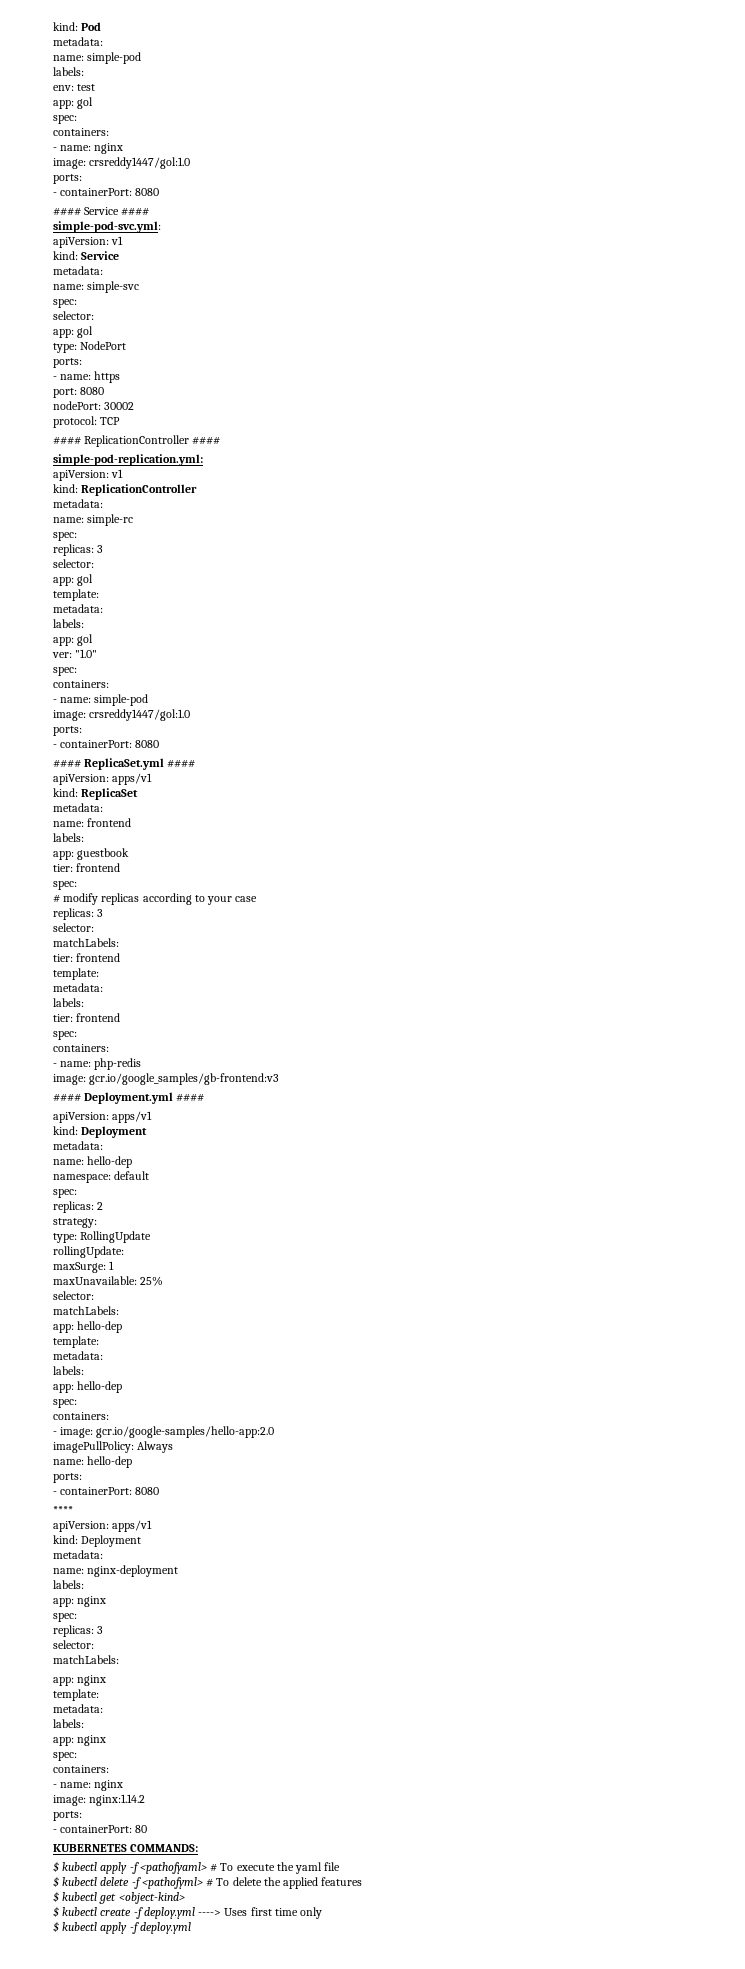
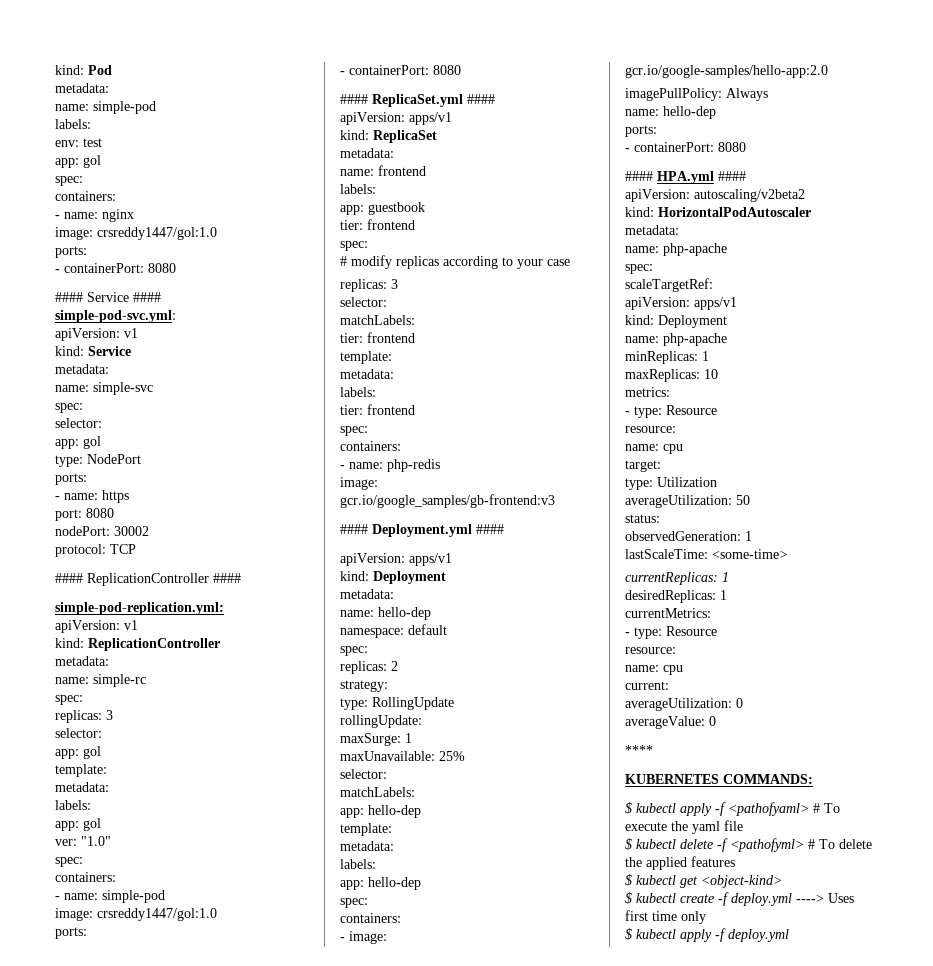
[53,1506,73,1514] [53,1520,153,1532] [53,1535,142,1547] [53,1550,103,1559] [53,1565,179,1577] [53,1580,84,1589] [53,1596,107,1607] [53,1613,77,1622] [53,1625,104,1637] [53,1640,94,1649] [53,1655,119,1664] [53,1675,107,1686] [53,1689,99,1701] [53,1704,103,1713] [53,1719,84,1728] [53,1735,107,1746] [53,1752,77,1761] [53,1765,109,1773] [53,1780,124,1791] [53,1794,146,1806] [53,1811,82,1821] [53,1825,148,1833] **** // apiVersion: apps/v1 // kind: Deployment // metadata: // name: nginx-deployment // labels: // app: nginx // spec: // replicas: 3 // selector: // matchLabels: // app: nginx // template: // metadata: // labels: // app: nginx // spec: // containers: // - name: nginx // image: nginx:1.14.2 // ports: // - containerPort: 80 -> [625,171,746,184] [625,189,805,202] [625,207,811,217] [625,225,679,235] [625,243,727,256] [625,264,653,274] [625,278,713,292] [625,297,737,310] [625,315,727,328] [625,333,727,346] [625,351,709,364] [625,369,718,382] [625,387,670,397] [625,405,717,418] [625,426,676,433] [625,444,683,454] [625,460,661,472] [625,477,717,490] [625,495,750,508] [625,514,660,523] [625,531,752,541] [625,549,788,559] [625,572,729,585] [625,590,727,603] [625,608,711,618] [625,626,717,639] [625,647,676,654] [625,665,683,675] [625,681,669,690] [625,698,743,711] [625,716,716,729] [625,745,653,755] #### HPA.yml #### // apiVersion: autoscaling/v2beta2 // kind: HorizontalPodAutoscaler // metadata: // name: php-apache // spec: // scaleTargetRef: // apiVersion: apps/v1 // kind: Deployment // name: php-apache // minReplicas: 1 // maxReplicas: 10 // metrics: // - type: Resource // resource: // name: cpu // target: // type: Utilization // averageUtilization: 50 // status: // observedGeneration: 1 // lastScaleTime: <some-time> // currentReplicas: 1 // desiredReplicas: 1 // currentMetrics: // - type: Resource // resource: // name: cpu // current: // averageUtilization: 0 // averageValue: 0 // ****

